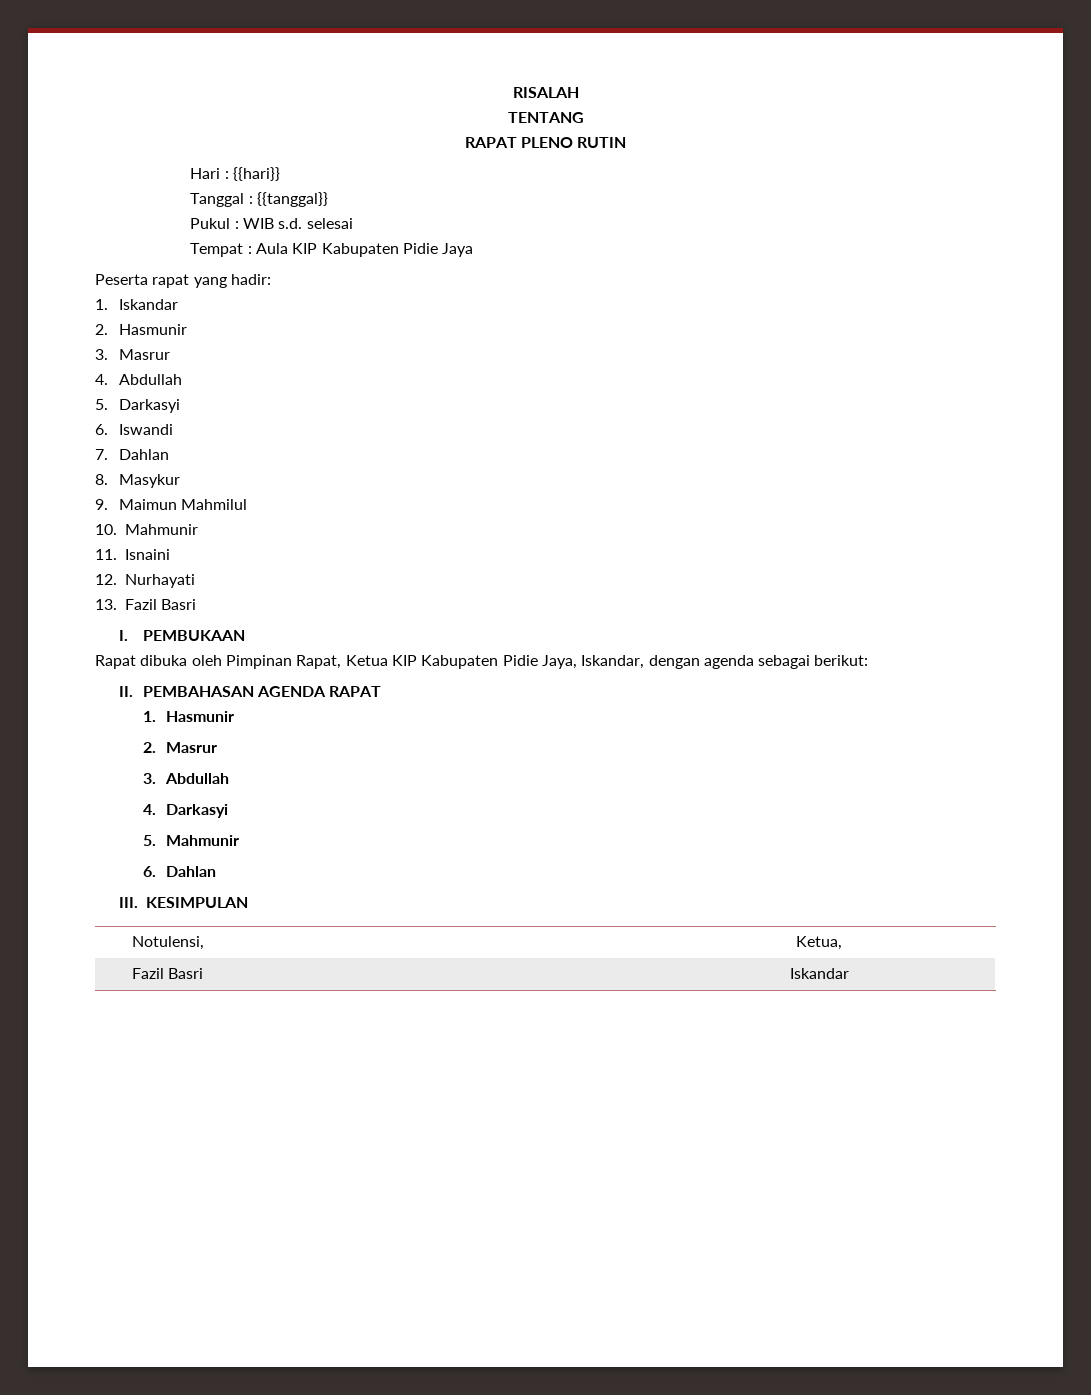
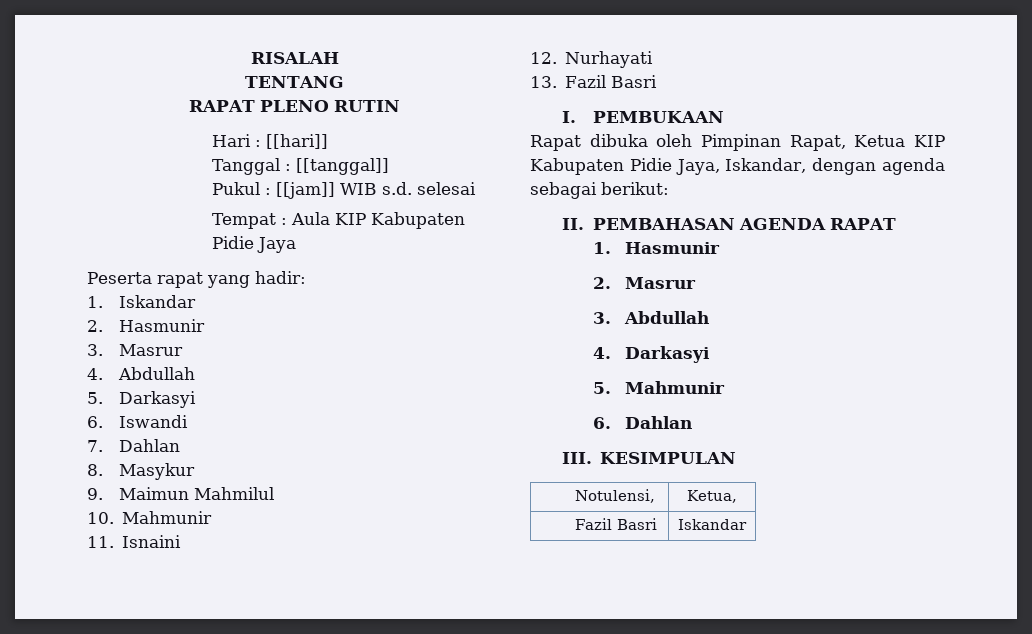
[232,167,280,181] {{hari}} -> [265,134,328,149] [[hari]]
[256,192,328,207] {{tanggal}} -> [296,158,390,175] [[tanggal]]
(239, 225) none -> [275,182,335,199] [[jam]]

